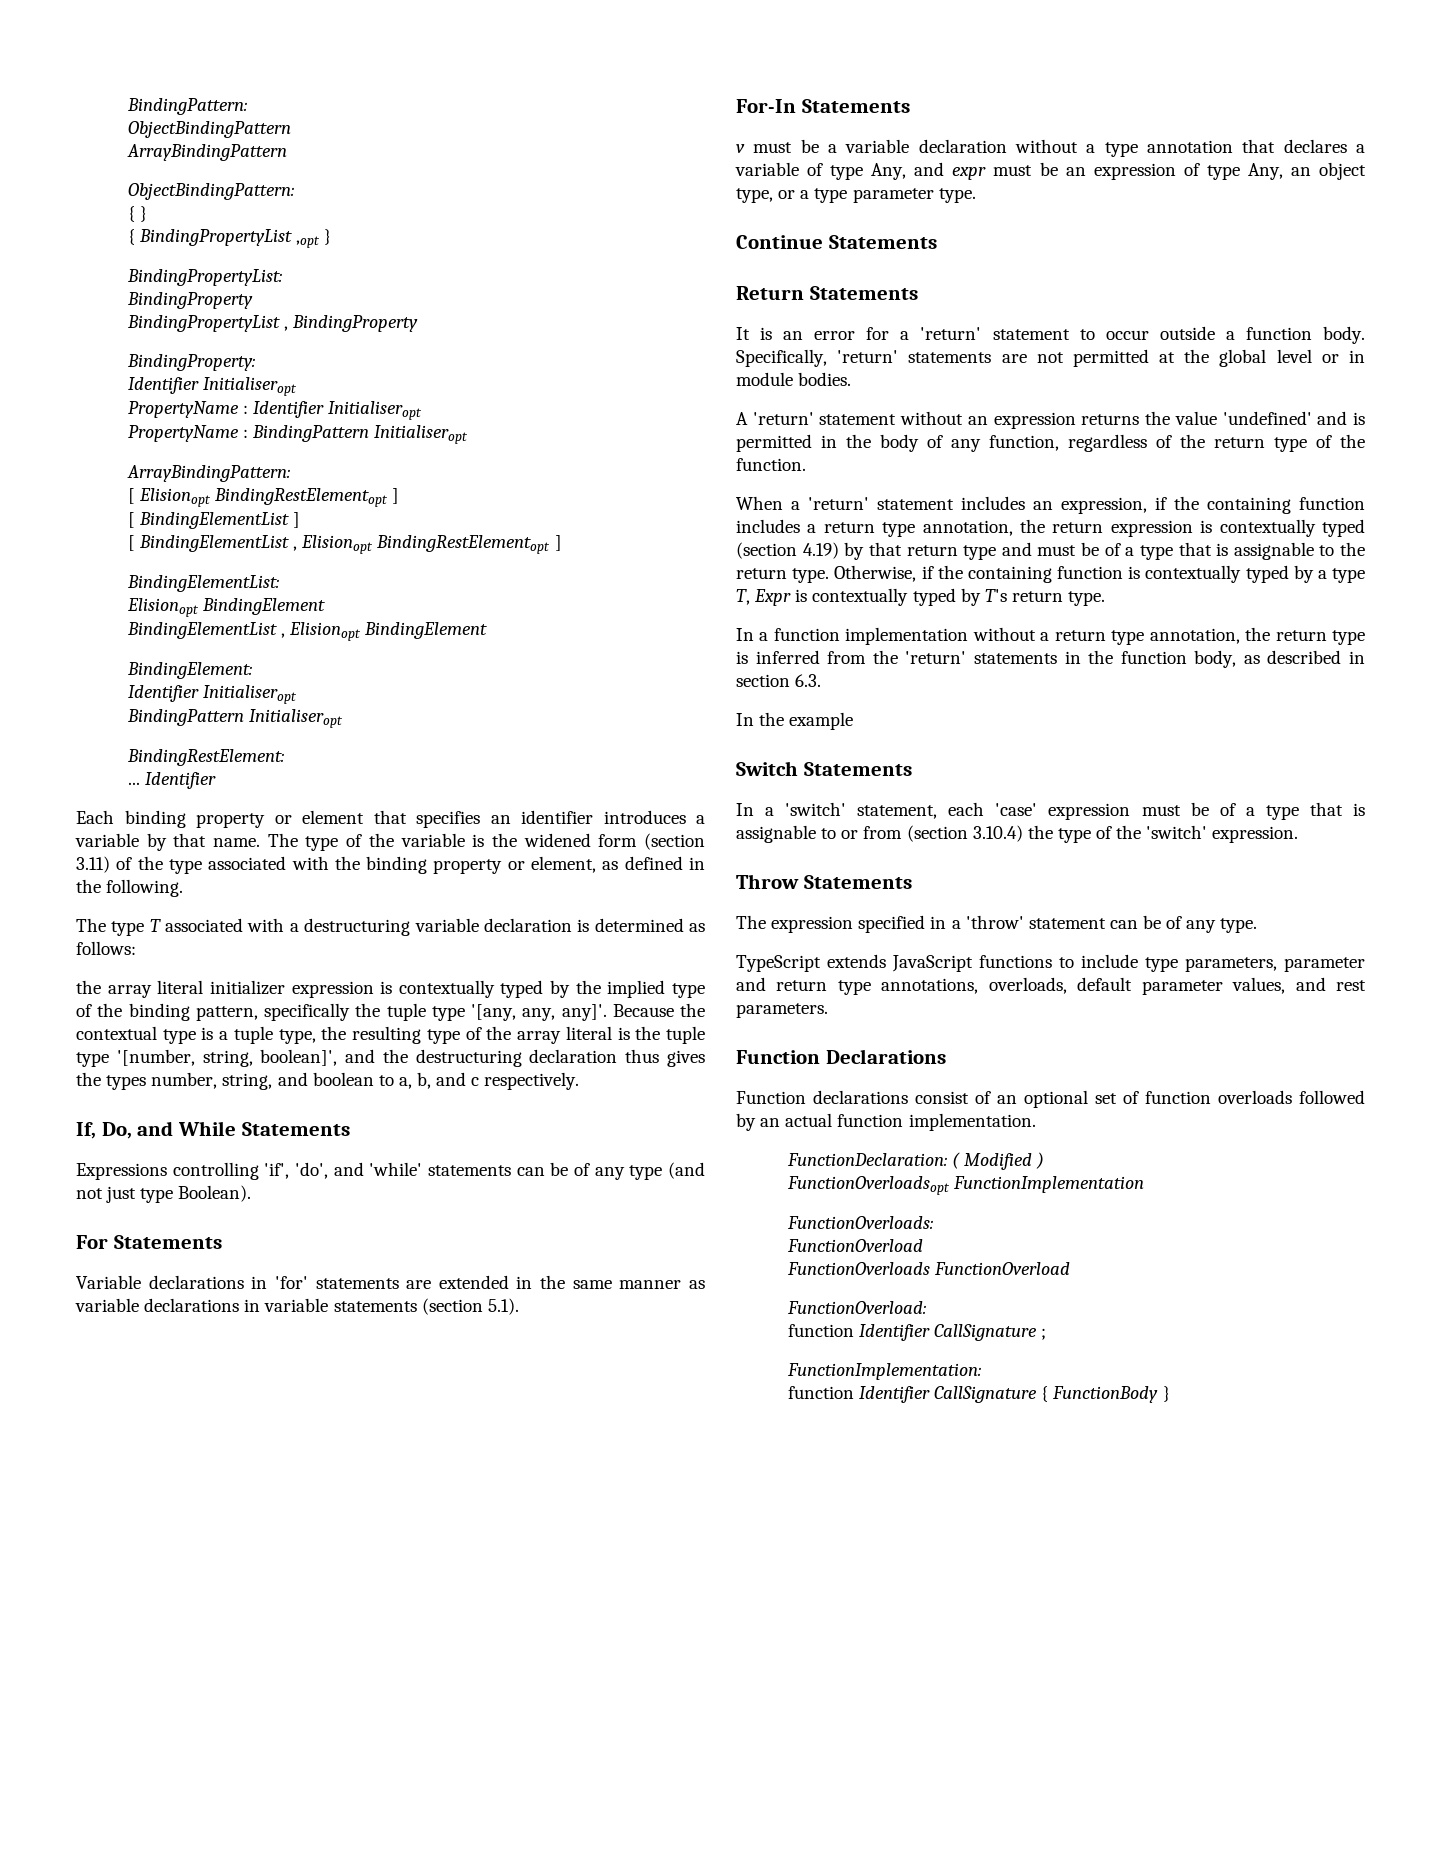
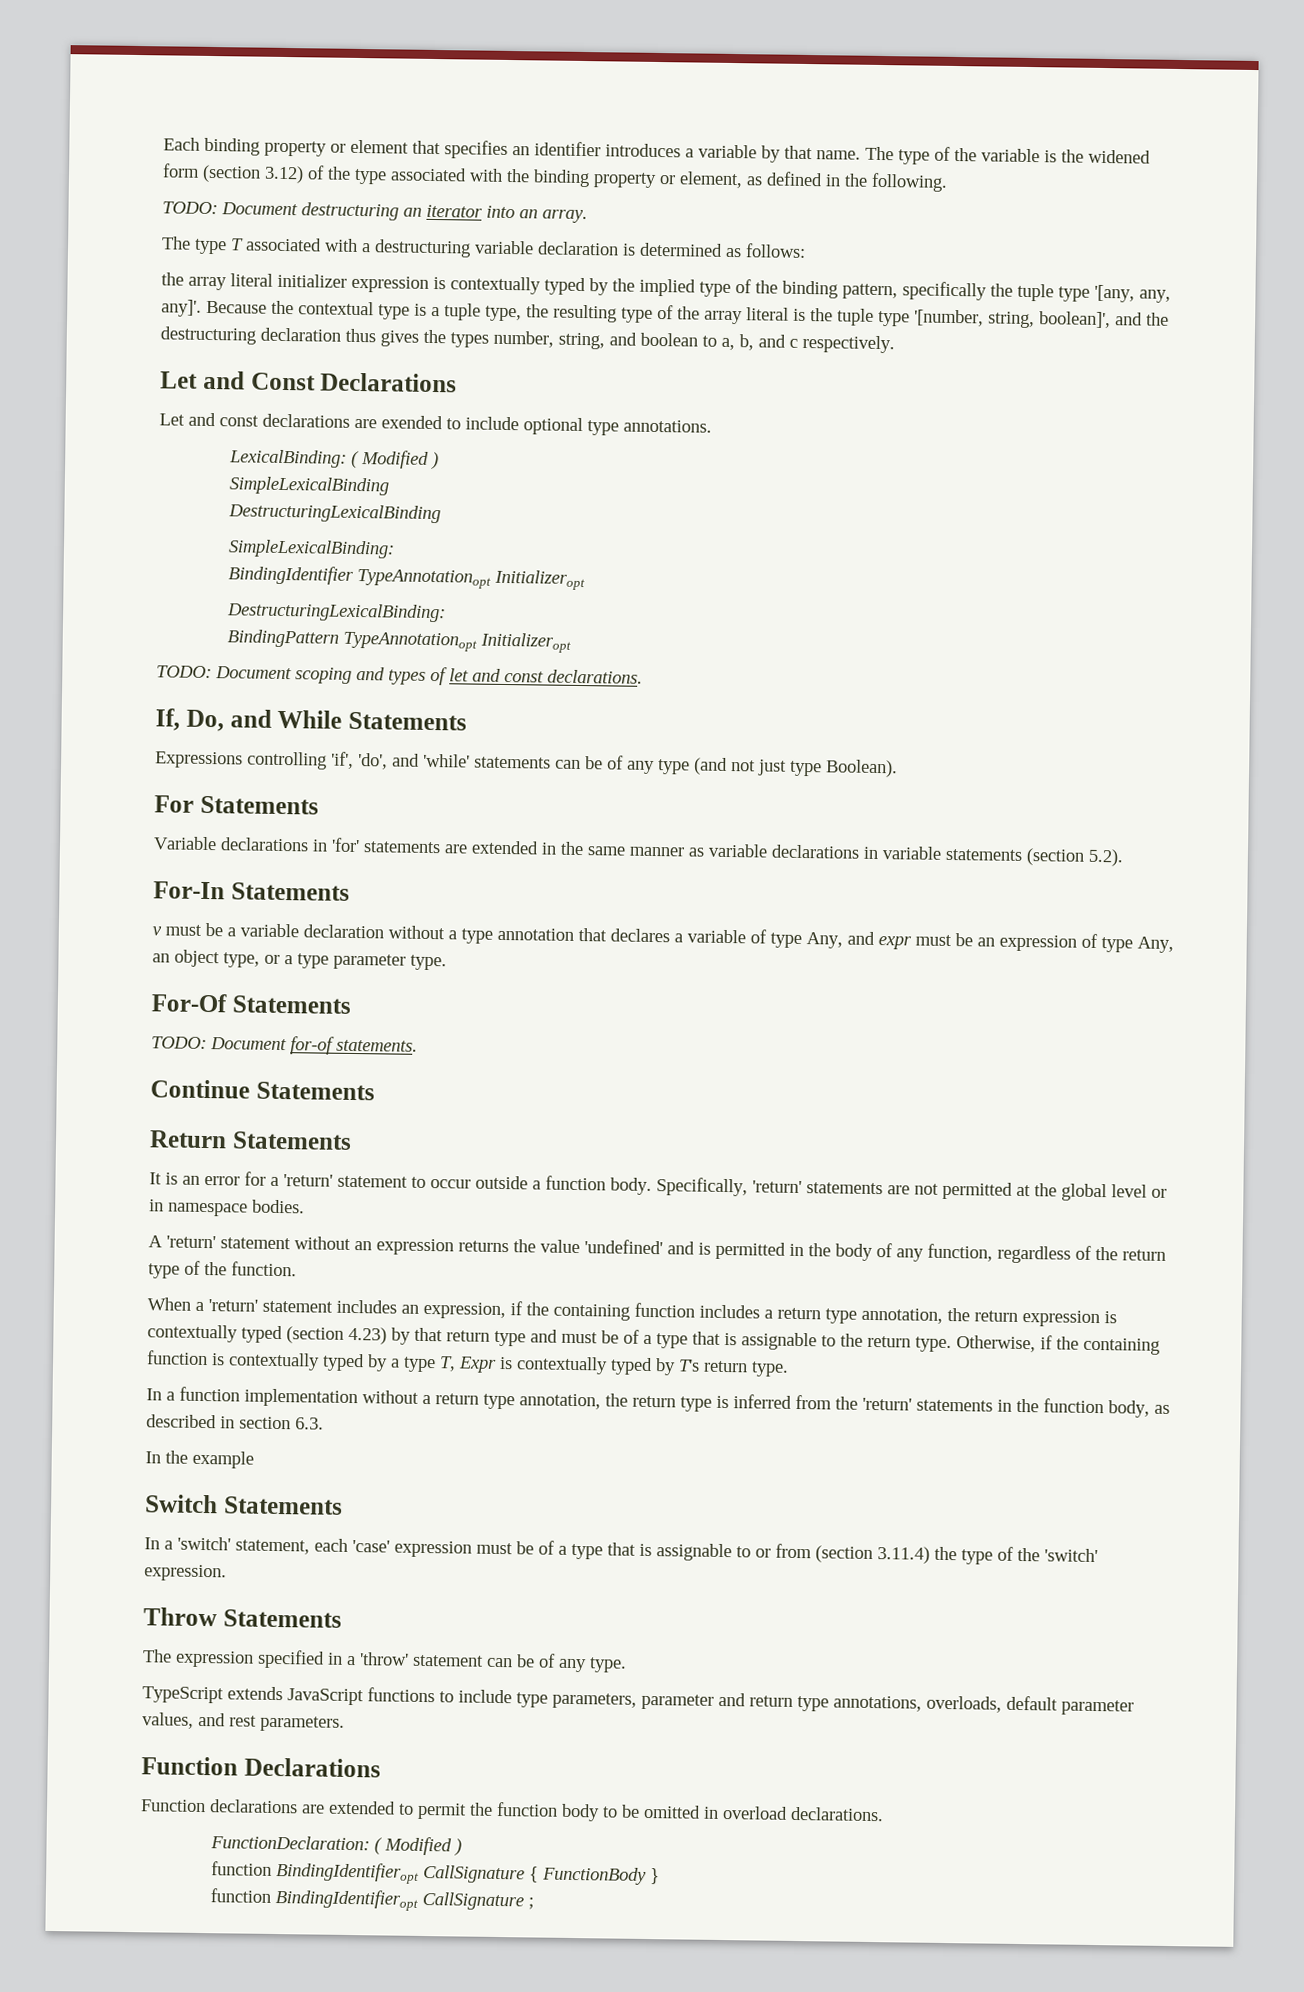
[126,98,247,115] [127,121,291,138] [126,144,287,161] [127,183,294,200] [127,206,148,222] [127,229,332,248] [126,269,282,286] [126,292,253,309] [126,315,419,332] [126,354,255,371] [127,377,298,396] [127,401,423,420] [127,425,469,444] [126,465,290,482] [127,488,400,507] [127,512,301,529] [127,535,562,554] [126,575,279,592] [126,598,326,617] [126,622,488,641] [126,662,252,679] [127,685,298,704] [126,709,344,728] [126,749,284,766] [127,772,217,789] BindingPattern: // ObjectBindingPattern // ArrayBindingPattern // ObjectBindingPattern: // { } // { BindingPropertyList ,opt } // BindingPropertyList: // BindingProperty // BindingPropertyList , BindingProperty // BindingProperty: // Identifier Initialiseropt // PropertyName : Identifier Initialiseropt // PropertyName : BindingPattern Initialiseropt // ArrayBindingPattern: // [ Elisionopt BindingRestElementopt ] // [ BindingElementList ] // [ BindingElementList , Elisionopt BindingRestElementopt ] // BindingElementList: // Elisionopt BindingElement // BindingElementList , Elisionopt BindingElement // BindingElement: // Identifier Initialiseropt // BindingPattern Initialiseropt // BindingRestElement: // ... Identifier // -> (163, 144) none
[76,856,110,873] 3.11) -> [264,165,304,184] 3.12)
(184, 888) none -> [162,201,588,224] // TODO: Document destructuring an iterator into an array.
(580, 1081) none -> [160,370,458,393] [159,412,712,436] [229,449,440,470] [229,476,390,496] [228,503,442,524] [228,539,396,559] [228,565,586,591] [227,602,447,623] [227,629,572,653] [156,665,643,686] // Let and Const Declarations // Let and const declarations are exended to include optional type annotations. // LexicalBinding: ( Modified ) // SimpleLexicalBinding // DestructuringLexicalBinding // SimpleLexicalBinding: // BindingIdentifier TypeAnnotationopt Initializeropt // DestructuringLexicalBinding: // BindingPattern TypeAnnotationopt Initializeropt // TODO: Document scoping and types of let and const declarations.
[487,1298,519,1315] 5.1). -> [1088,848,1124,867] 5.2).
(976, 195) none -> [151,993,351,1014] [151,1036,418,1055] // For-Of Statements // TODO: Document for-of statements.
[736,372,793,386] module -> [168,1202,248,1217] namespace
[802,542,839,559] 4.19) -> [348,1326,387,1345] 4.23)
[972,825,1023,842] 3.10.4) -> [877,1546,930,1564] 3.11.4)
[915,1090,1365,1108] [736,1113,1036,1131] [786,1152,1045,1170] [786,1176,1145,1195] [786,1216,933,1229] [786,1239,923,1252] [786,1262,1071,1275] [786,1301,926,1314] [787,1324,1047,1341] [786,1363,981,1380] [787,1386,931,1403] consist of an optional set of function overloads followed by an actual function implementation. // FunctionDeclaration: ( Modified ) // FunctionOverloadsopt FunctionImplementation // FunctionOverloads: // FunctionOverload // FunctionOverloads FunctionOverload // FunctionOverload: // function Identifier CallSignature ; // FunctionImplementation: // function Identifier -> [301,1800,884,1822] [210,1835,463,1856] [211,1861,420,1884] are extended to permit the function body to be omitted in overload declarations. // FunctionDeclaration: ( Modified ) // function BindingIdentifieropt
(1170, 1394) none -> [210,1888,535,1911] // function BindingIdentifieropt CallSignature ;

